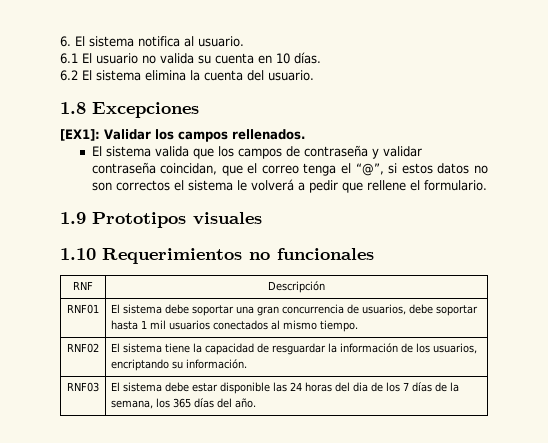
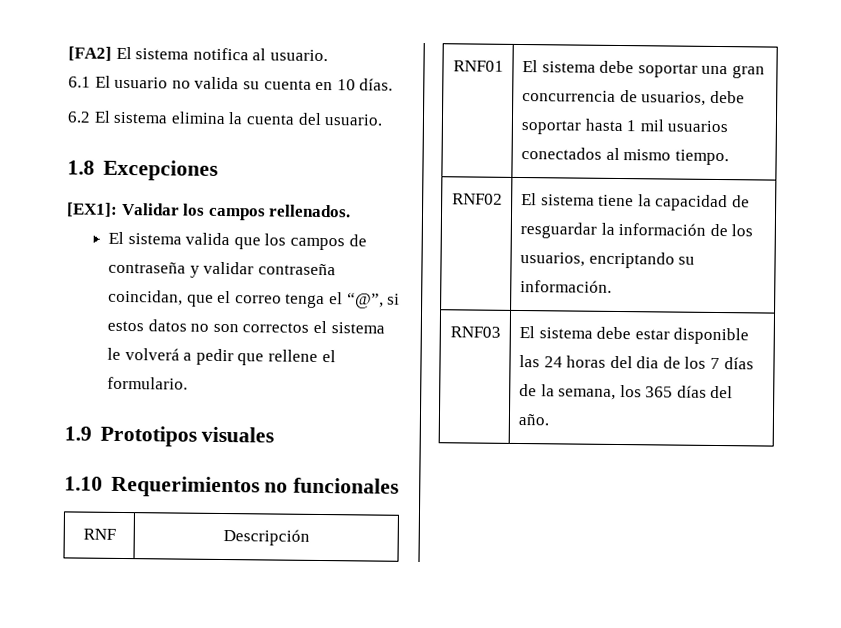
[60,36,71,47] 6. -> [68,46,112,61] [FA2]

